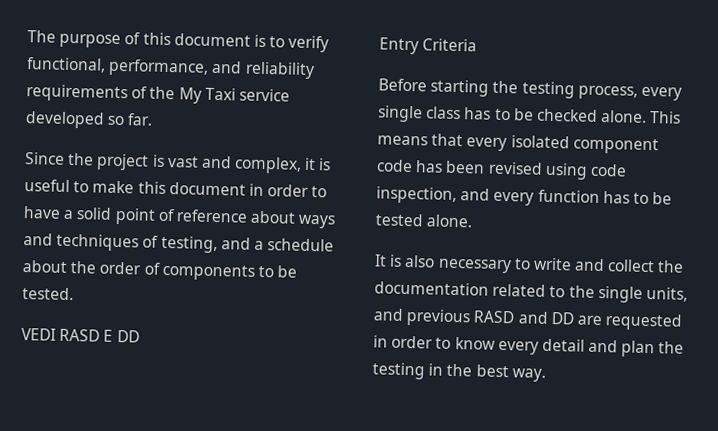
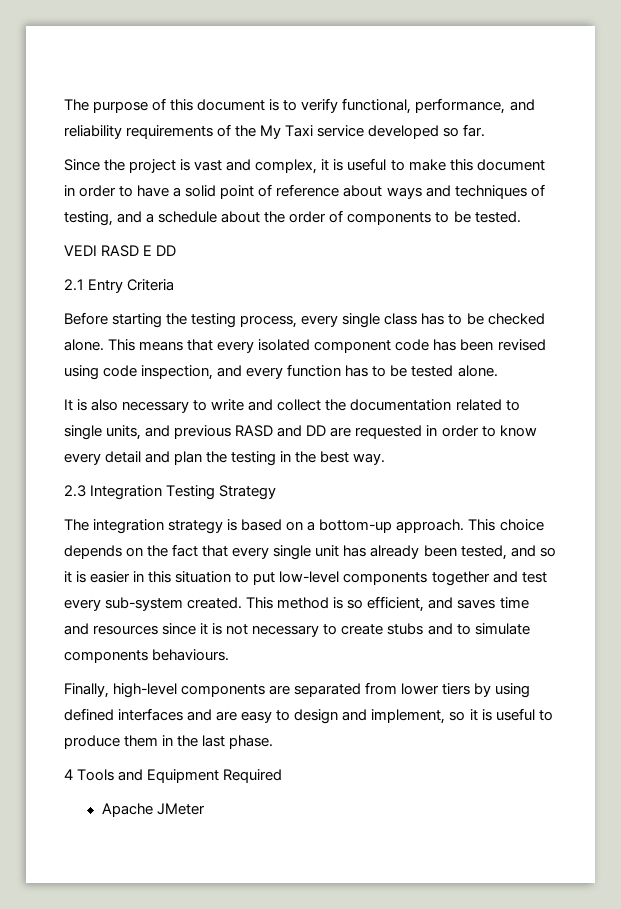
(140, 336) none -> [64,279,84,291] 2.1
[568,285,595,298] the -> (520, 405) none
(546, 375) none -> [64,485,277,500] [64,519,544,534] [64,544,556,560] [64,571,547,586] [64,596,529,612] [64,623,530,637] [64,649,230,663] [64,682,531,698] [64,708,553,724] [64,735,274,749] [64,769,283,783] [101,803,205,817] // 2.3 Integration Testing Strategy // The integration strategy is based on a bottom-up approach. This choice depends on the fact that every single unit has already been tested, and so it is easier in this situation to put low-level components together and test every sub-system created. This method is so efficient, and saves time and resources since it is not necessary to create stubs and to simulate components behaviours. // Finally, high-level components are separated from lower tiers by using defined interfaces and are easy to design and implement, so it is useful to produce them in the last phase. // 4 Tools and Equipment Required // Apache JMeter

